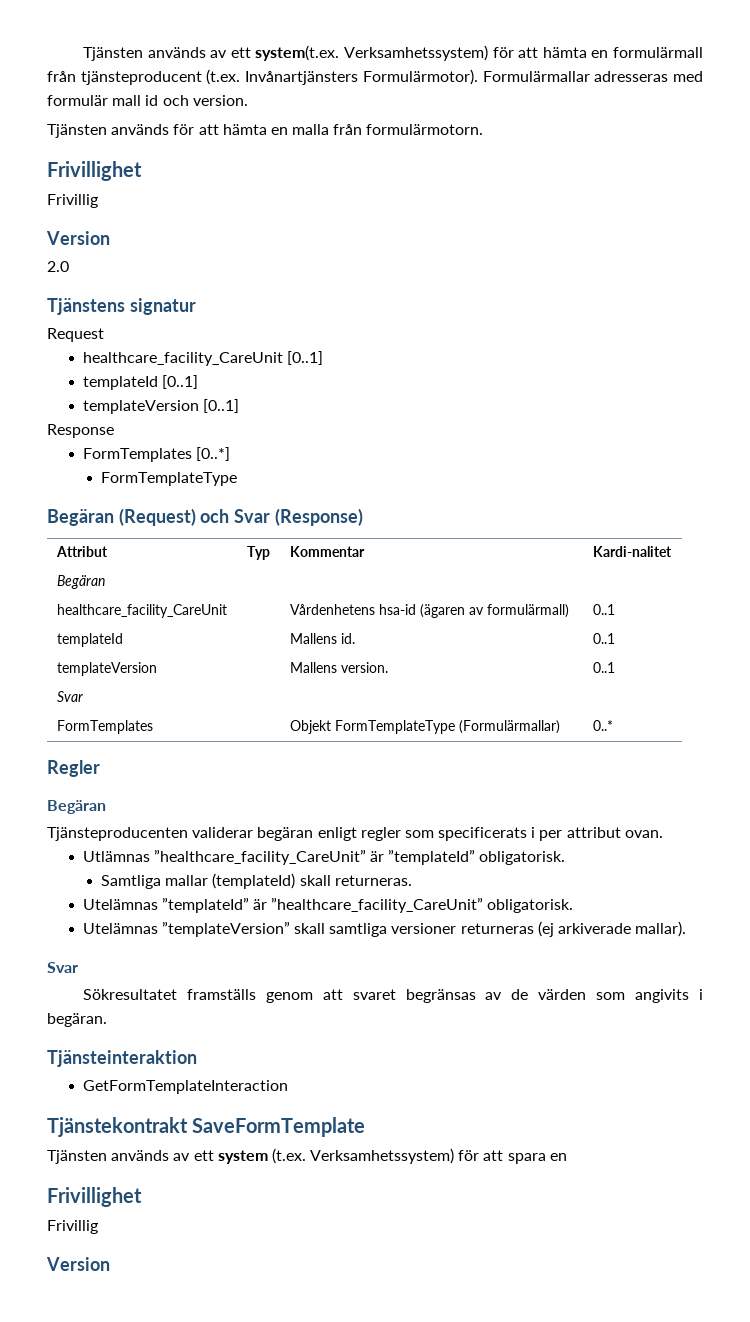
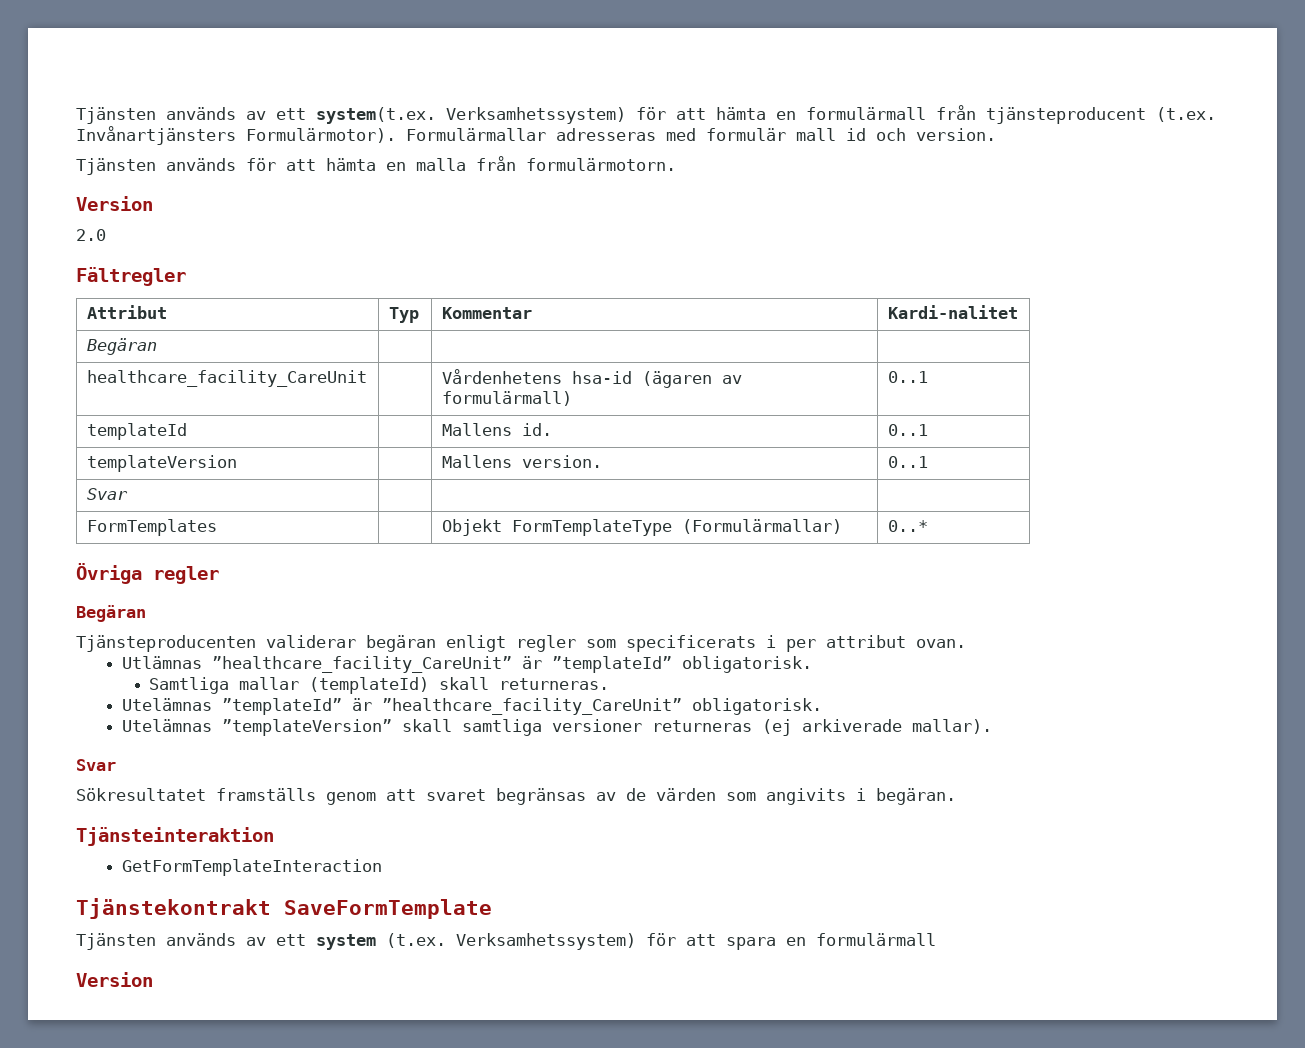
[47,161,142,181] [47,194,98,208] // Frivillighet // Frivillig -> (676, 164) none
[47,298,196,315] [47,328,104,342] [82,351,323,366] [82,375,198,390] [82,399,239,414] [47,424,114,438] [82,447,230,462] [101,472,238,486] [47,508,363,526] Tjänstens signatur // Request // healthcare_facility_CareUnit [0..1] // templateId [0..1] // templateVersion [0..1] // Response // FormTemplates [0..*] // FormTemplateType // Begäran (Request) och Svar (Response) -> [76,267,186,286] Fältregler
[47,760,100,777] Regler -> [76,563,219,584] Övriga regler
[47,1187,142,1207] [47,1220,98,1234] // Frivillighet // Frivillig -> [816,933,936,946] formulärmall

